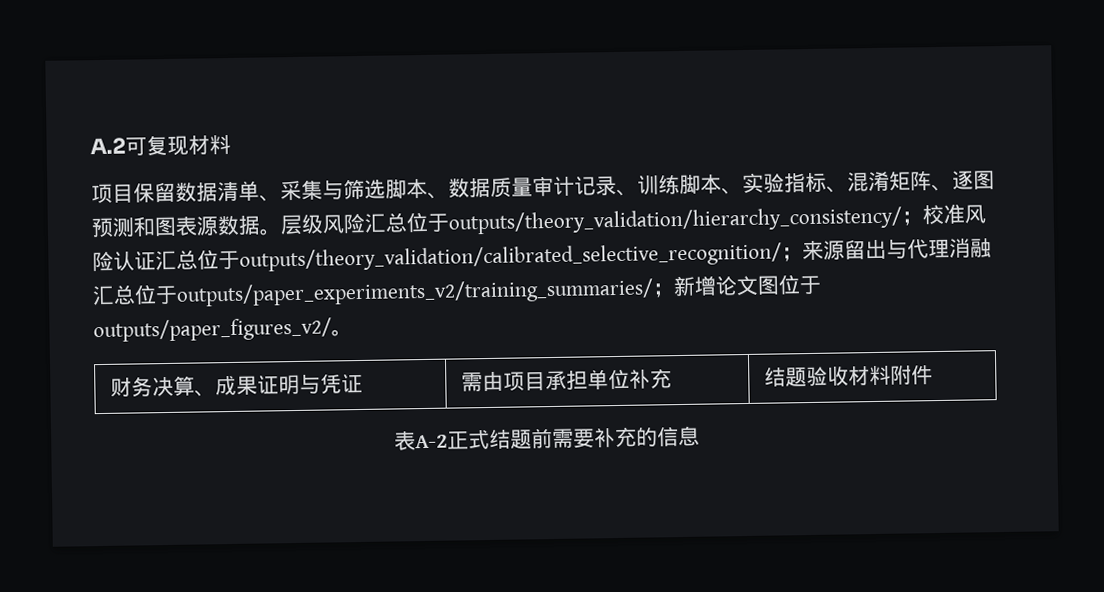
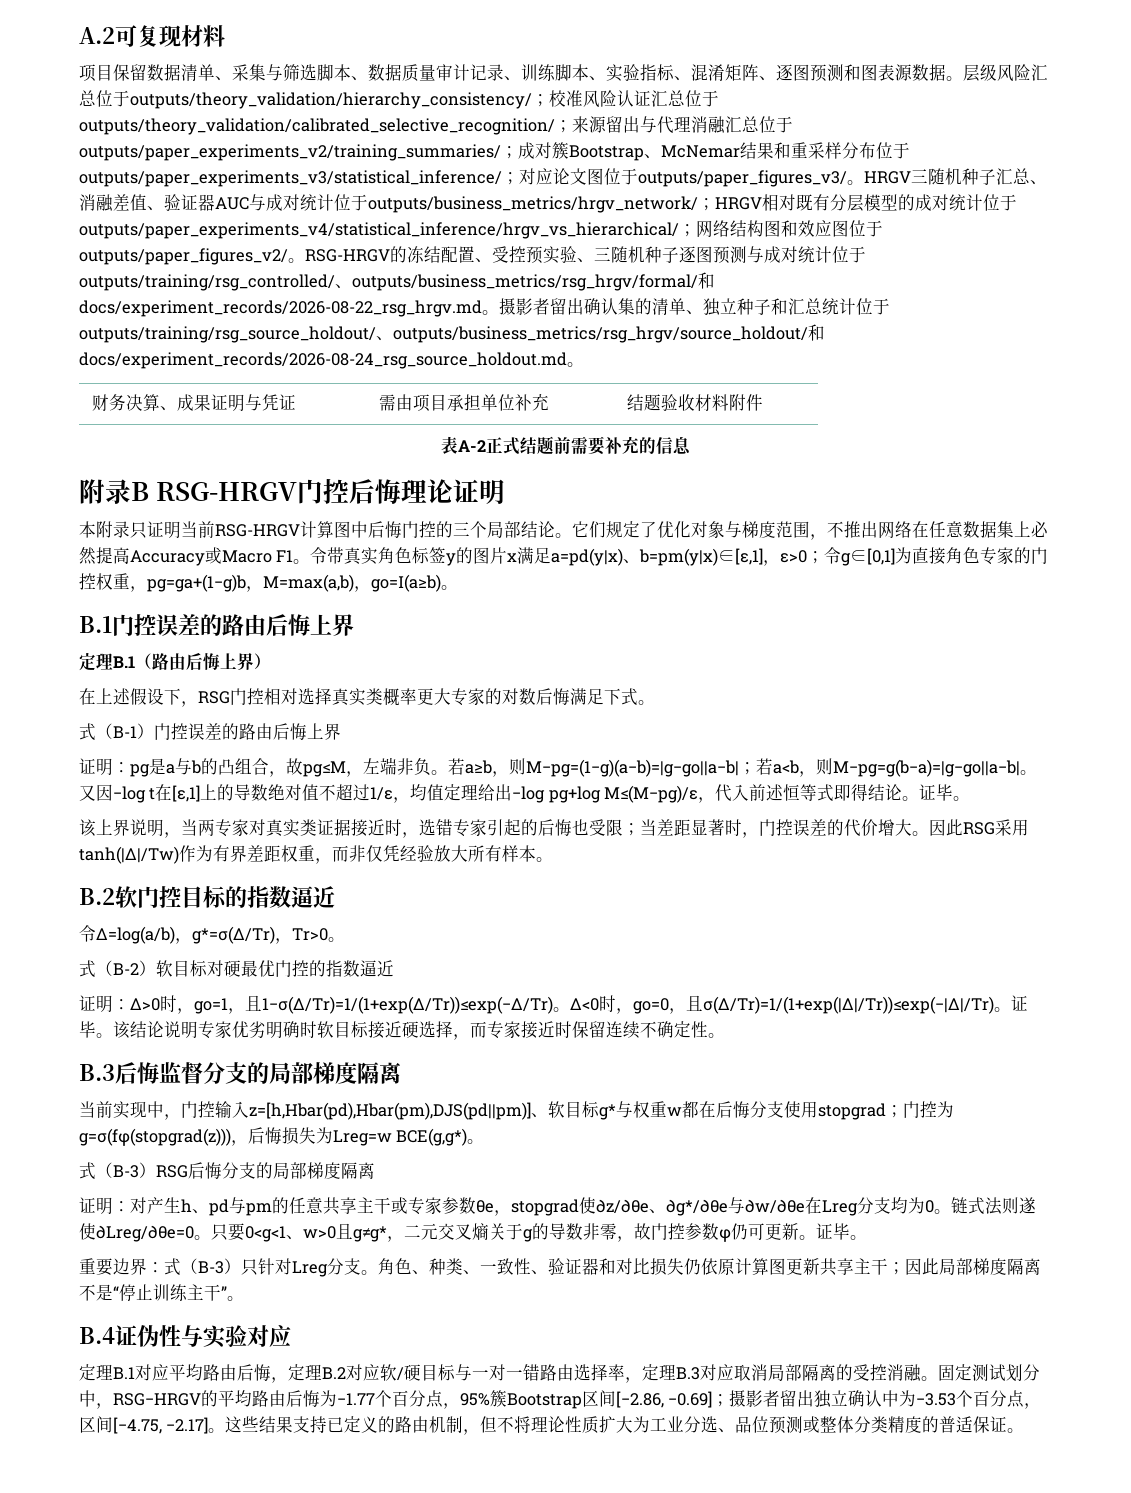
[673,274,821,297] [93,317,332,343] 新增论文图位于outputs/paper_figures_v2/ -> [518,142,910,161] [79,168,1047,187] [79,194,1017,213] [79,220,883,239] [79,246,866,265] [79,272,715,291] [79,298,890,317] [79,324,825,343] [79,352,567,369] 成对簇Bootstrap、McNemar结果和重采样分布位于outputs/paper_experiments_v3/statistical_inference/；对应论文图位于outputs/paper_figures_v3/。HRGV三随机种子汇总、消融差值、验证器AUC与成对统计位于outputs/business_metrics/hrgv_network/；HRGV相对既有分层模型的成对统计位于outputs/paper_experiments_v4/statistical_inference/hrgv_vs_hierarchical/；网络结构图和效应图位于outputs/paper_figures_v2/。RSG-HRGV的冻结配置、受控预实验、三随机种子逐图预测与成对统计位于outputs/training/rsg_controlled/、outputs/business_metrics/rsg_hrgv/formal/和docs/experiment_records/2026-08-22_rsg_hrgv.md。摄影者留出确认集的清单、独立种子和汇总统计位于outputs/training/rsg_source_holdout/、outputs/business_metrics/rsg_hrgv/source_holdout/和docs/experiment_records/2026-08-24_rsg_source_holdout.md
(700, 436) none -> [79,478,505,504] [79,521,1048,540] [79,547,1049,566] [79,573,458,592] [79,614,354,636] [79,653,271,671] [79,688,655,707] [79,723,341,741] [79,757,1037,777] [79,784,971,803] [79,819,1029,838] [79,845,553,864] [79,886,335,908] [79,925,345,944] [79,960,394,978] [79,995,1028,1014] [79,1021,725,1040] [79,1062,401,1084] [79,1101,954,1120] [79,1127,485,1146] [79,1162,375,1180] [79,1197,1036,1216] [79,1223,867,1242] [79,1258,1041,1277] [79,1284,244,1301] [79,1325,291,1348] [79,1364,1040,1383] [79,1390,1042,1409] [79,1416,1025,1435] // 附录B RSG-HRGV门控后悔理论证明 // 本附录只证明当前RSG-HRGV计算图中后悔门控的三个局部结论。它们规定了优化对象与梯度范围，不推出网络在任意数据集上必然提高Accuracy或Macro F1。令带真实角色标签y的图片x满足a=pd(y|x)、b=pm(y|x)∈[ε,1]，ε>0；令g∈[0,1]为直接角色专家的门控权重，pg=ga+(1−g)b，M=max(a,b)，go=I(a≥b)。 // B.1门控误差的路由后悔上界 // 定理B.1（路由后悔上界） // 在上述假设下，RSG门控相对选择真实类概率更大专家的对数后悔满足下式。 // 式（B-1）门控误差的路由后悔上界 // 证明：pg是a与b的凸组合，故pg≤M，左端非负。若a≥b，则M−pg=(1−g)(a−b)=|g−go||a−b|；若a<b，则M−pg=g(b−a)=|g−go||a−b|。又因−log t在[ε,1]上的导数绝对值不超过1/ε，均值定理给出−log pg+log M≤(M−pg)/ε，代入前述恒等式即得结论。证毕。 // 该上界说明，当两专家对真实类证据接近时，选错专家引起的后悔也受限；当差距显著时，门控误差的代价增大。因此RSG采用tanh(|Δ|/Tw)作为有界差距权重，而非仅凭经验放大所有样本。 // B.2软门控目标的指数逼近 // 令Δ=log(a/b)，g*=σ(Δ/Tr)，Tr>0。 // 式（B-2）软目标对硬最优门控的指数逼近 // 证明：Δ>0时，go=1，且1−σ(Δ/Tr)=1/(1+exp(Δ/Tr))≤exp(−Δ/Tr)。Δ<0时，go=0，且σ(Δ/Tr)=1/(1+exp(|Δ|/Tr))≤exp(−|Δ|/Tr)。证毕。该结论说明专家优劣明确时软目标接近硬选择，而专家接近时保留连续不确定性。 // B.3后悔监督分支的局部梯度隔离 // 当前实现中，门控输入z=[h,Hbar(pd),Hbar(pm),DJS(pd||pm)]、软目标g*与权重w都在后悔分支使用stopgrad；门控为g=σ(fφ(stopgrad(z)))，后悔损失为Lreg=w BCE(g,g*)。 // 式（B-3）RSG后悔分支的局部梯度隔离 // 证明：对产生h、pd与pm的任意共享主干或专家参数θe，stopgrad使∂z/∂θe、∂g*/∂θe与∂w/∂θe在Lreg分支均为0。链式法则遂使∂Lreg/∂θe=0。只要0<g<1、w>0且g≠g*，二元交叉熵关于g的导数非零，故门控参数φ仍可更新。证毕。 // 重要边界：式（B-3）只针对Lreg分支。角色、种类、一致性、验证器和对比损失仍依原计算图更新共享主干；因此局部梯度隔离不是“停止训练主干”。 // B.4证伪性与实验对应 // 定理B.1对应平均路由后悔，定理B.2对应软/硬目标与一对一错路由选择率，定理B.3对应取消局部隔离的受控消融。固定测试划分中，RSG−HRGV的平均路由后悔为−1.77个百分点，95%簇Bootstrap区间[−2.86, −0.69]；摄影者留出独立确认中为−3.53个百分点，区间[−4.75, −2.17]。这些结果支持已定义的路由机制，但不将理论性质扩大为工业分选、品位预测或整体分类精度的普适保证。

